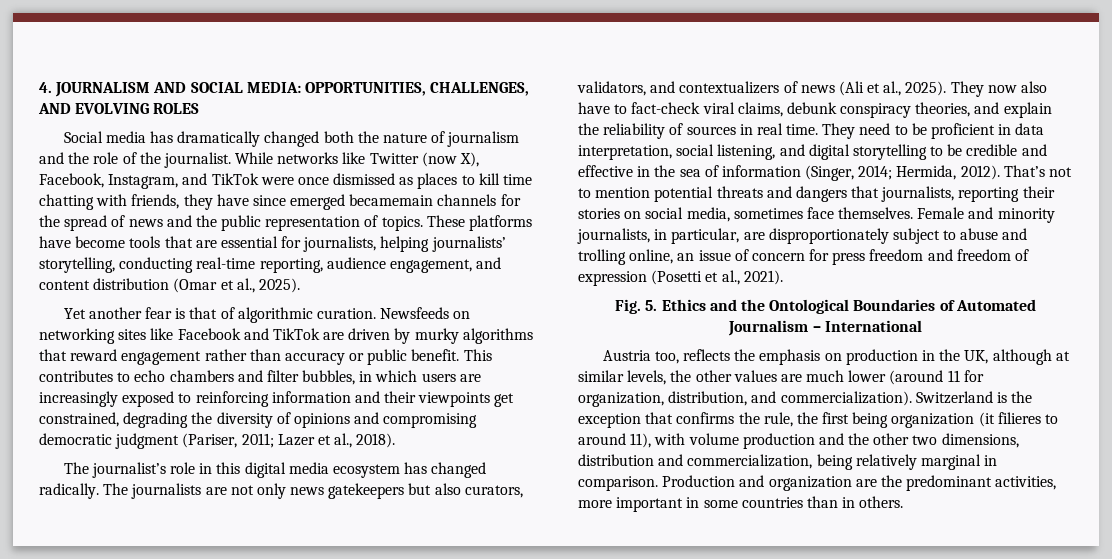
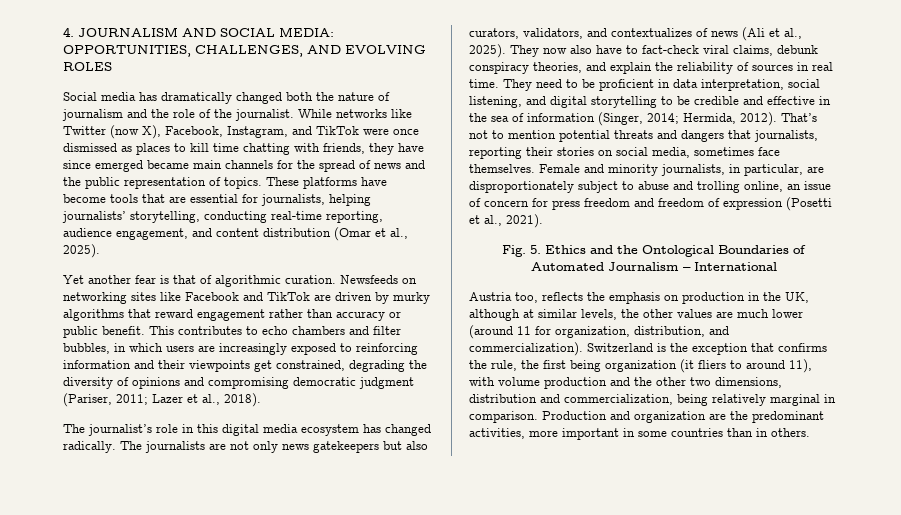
[349,194,434,206] becamemain -> [147,160,222,169] became main
[679,81,780,94] contextualizers -> [611,28,692,37] contextualizes
[997,412,1041,424] filieres -> [698,360,726,369] fliers

